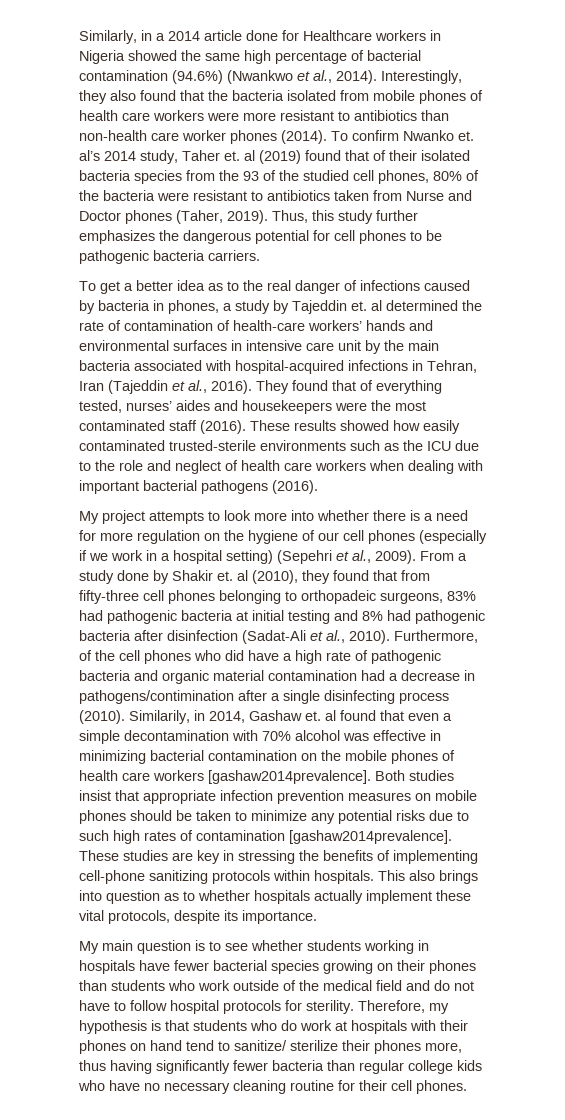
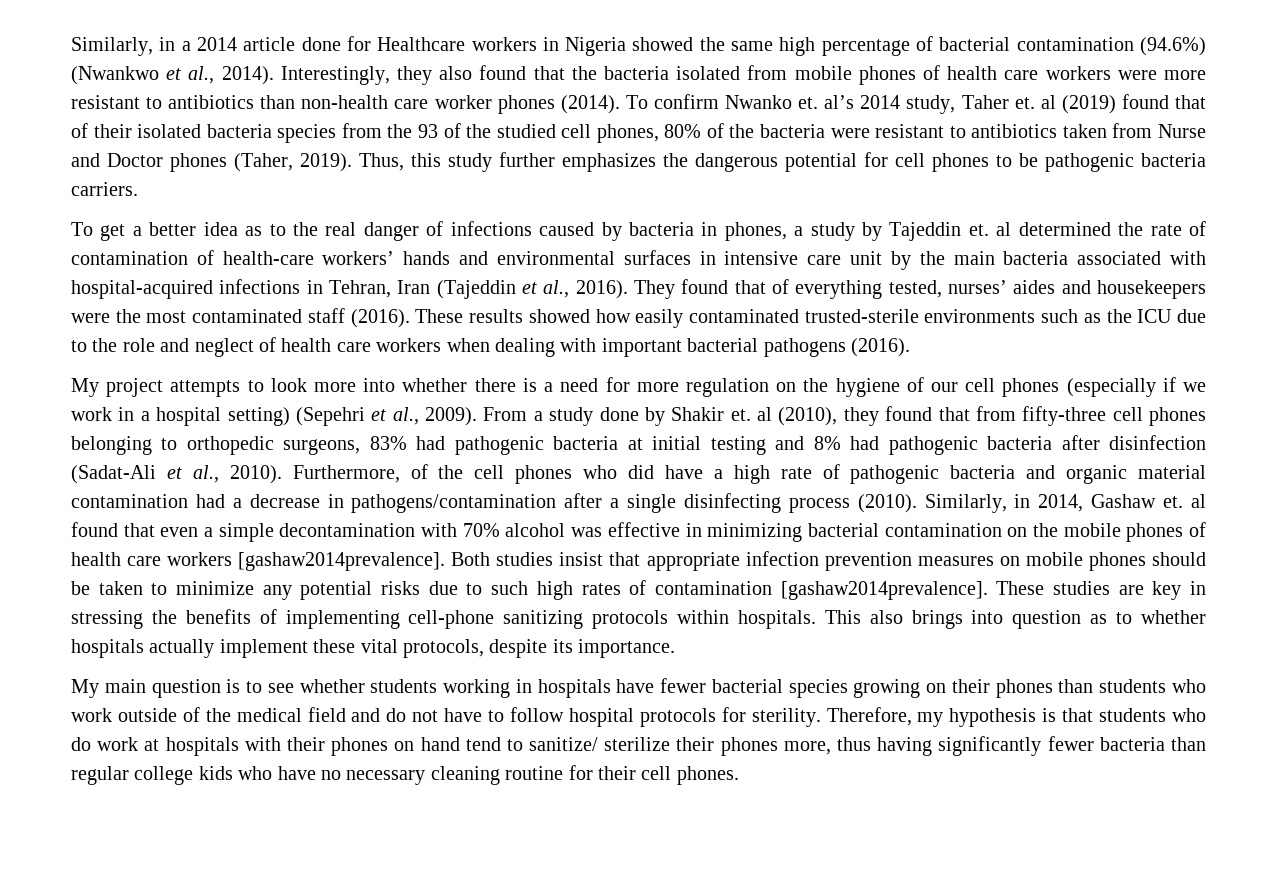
[301,590,376,604] orthopadeic -> [186,436,274,455] orthopedic
[79,690,234,704] pathogens/contimination -> [351,494,557,513] pathogens/contamination
[129,710,190,724] Similarily, -> [924,494,1007,513] Similarly,

